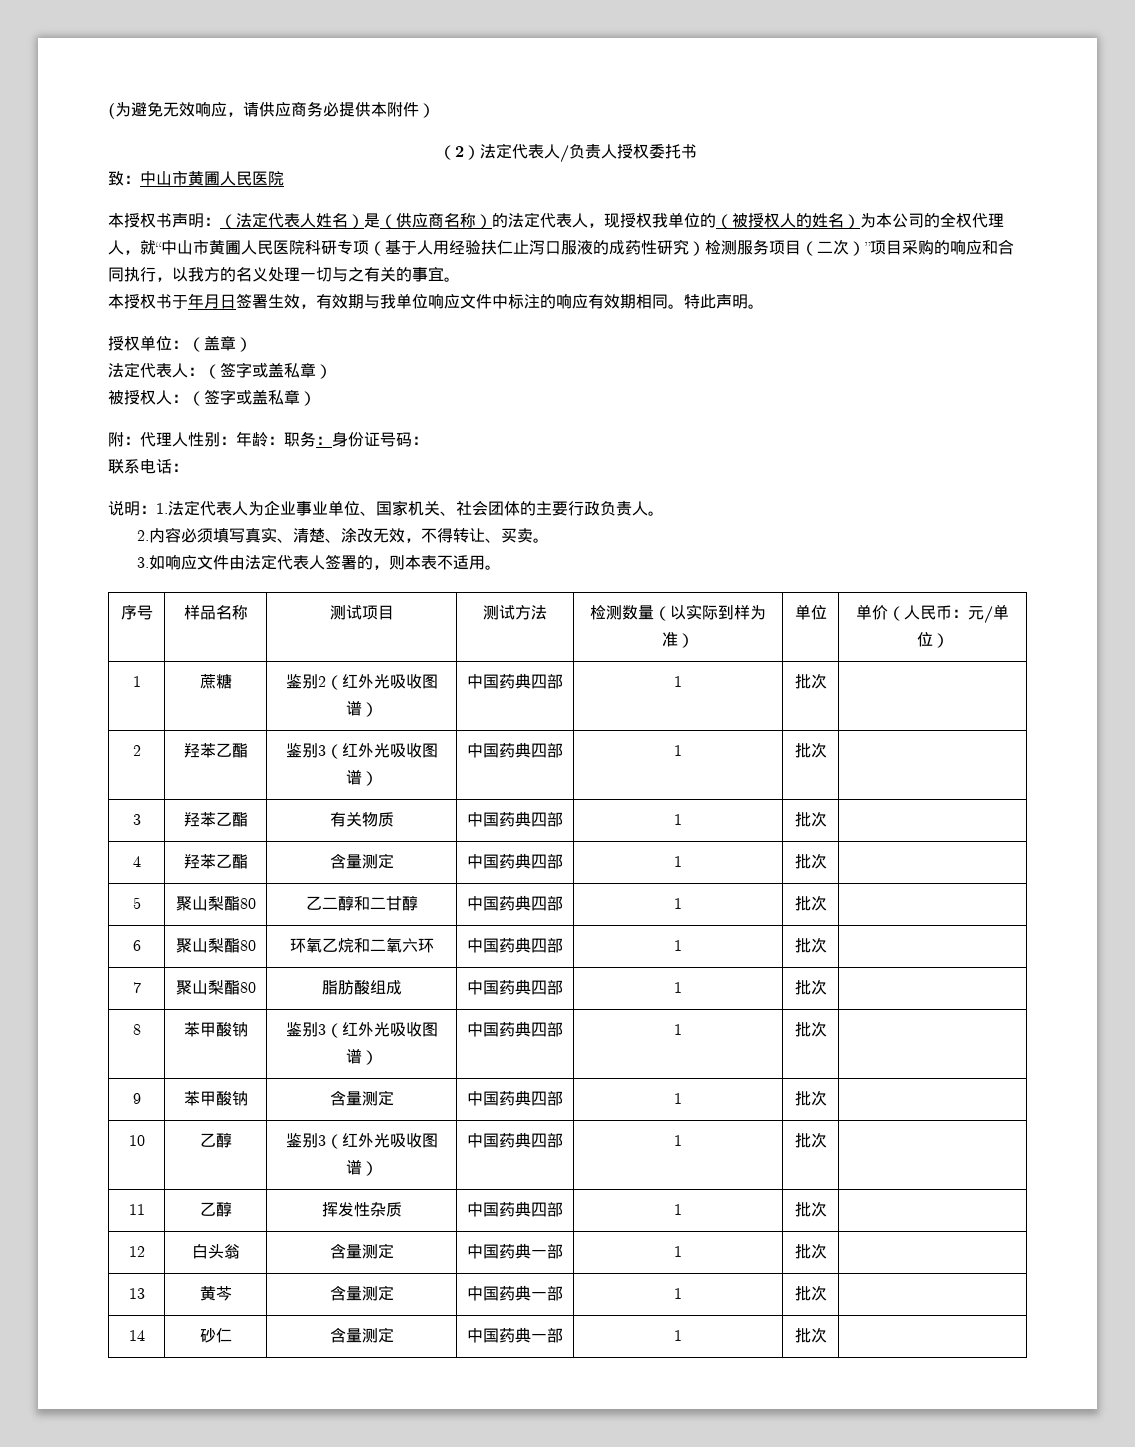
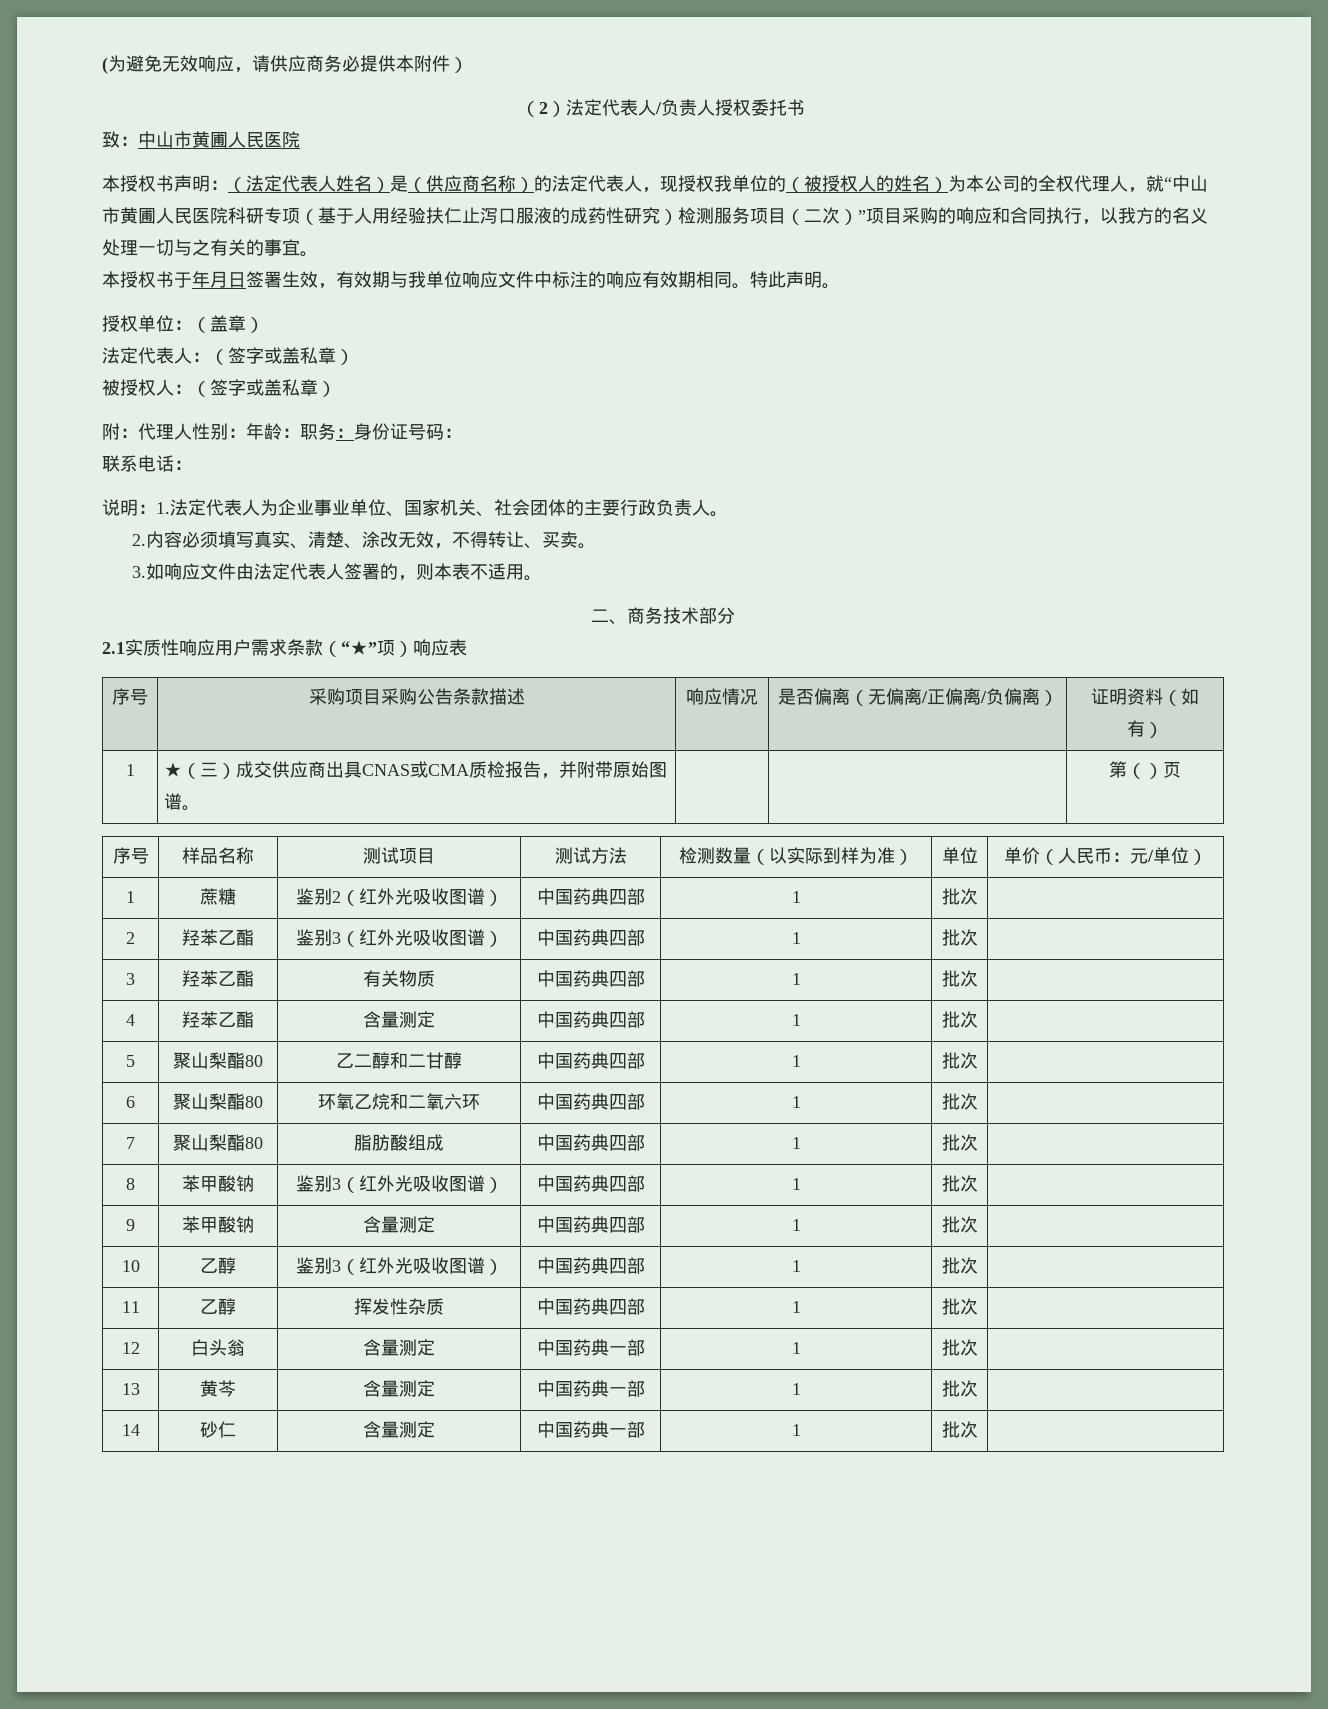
(501, 567) none -> [591,607,735,625] [102,639,467,657] [112,688,148,705] [308,688,525,705] [686,688,758,705] [777,688,1058,706] [1091,688,1199,706] [1127,720,1163,738] [125,764,135,776] [164,761,668,779] [164,793,201,811] [1109,761,1181,779] // 二、商务技术部分 // 2.1实质性响应用户需求条款（“★”项）响应表 // 序号 | 采购项目采购公告条款描述 | 响应情况 | 是否偏离（无偏离/正偏离/负偏离） | 证明资料（如有） // 1 | ★（三）成交供应商出具CNAS或CMA质检报告，并附带原始图谱。 | | | 第（）页

